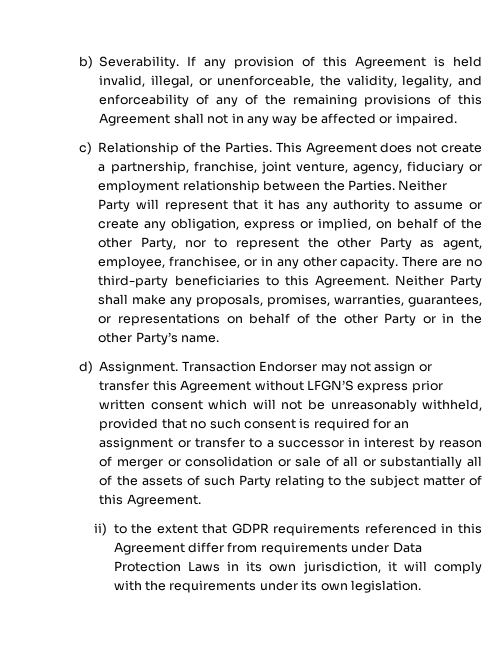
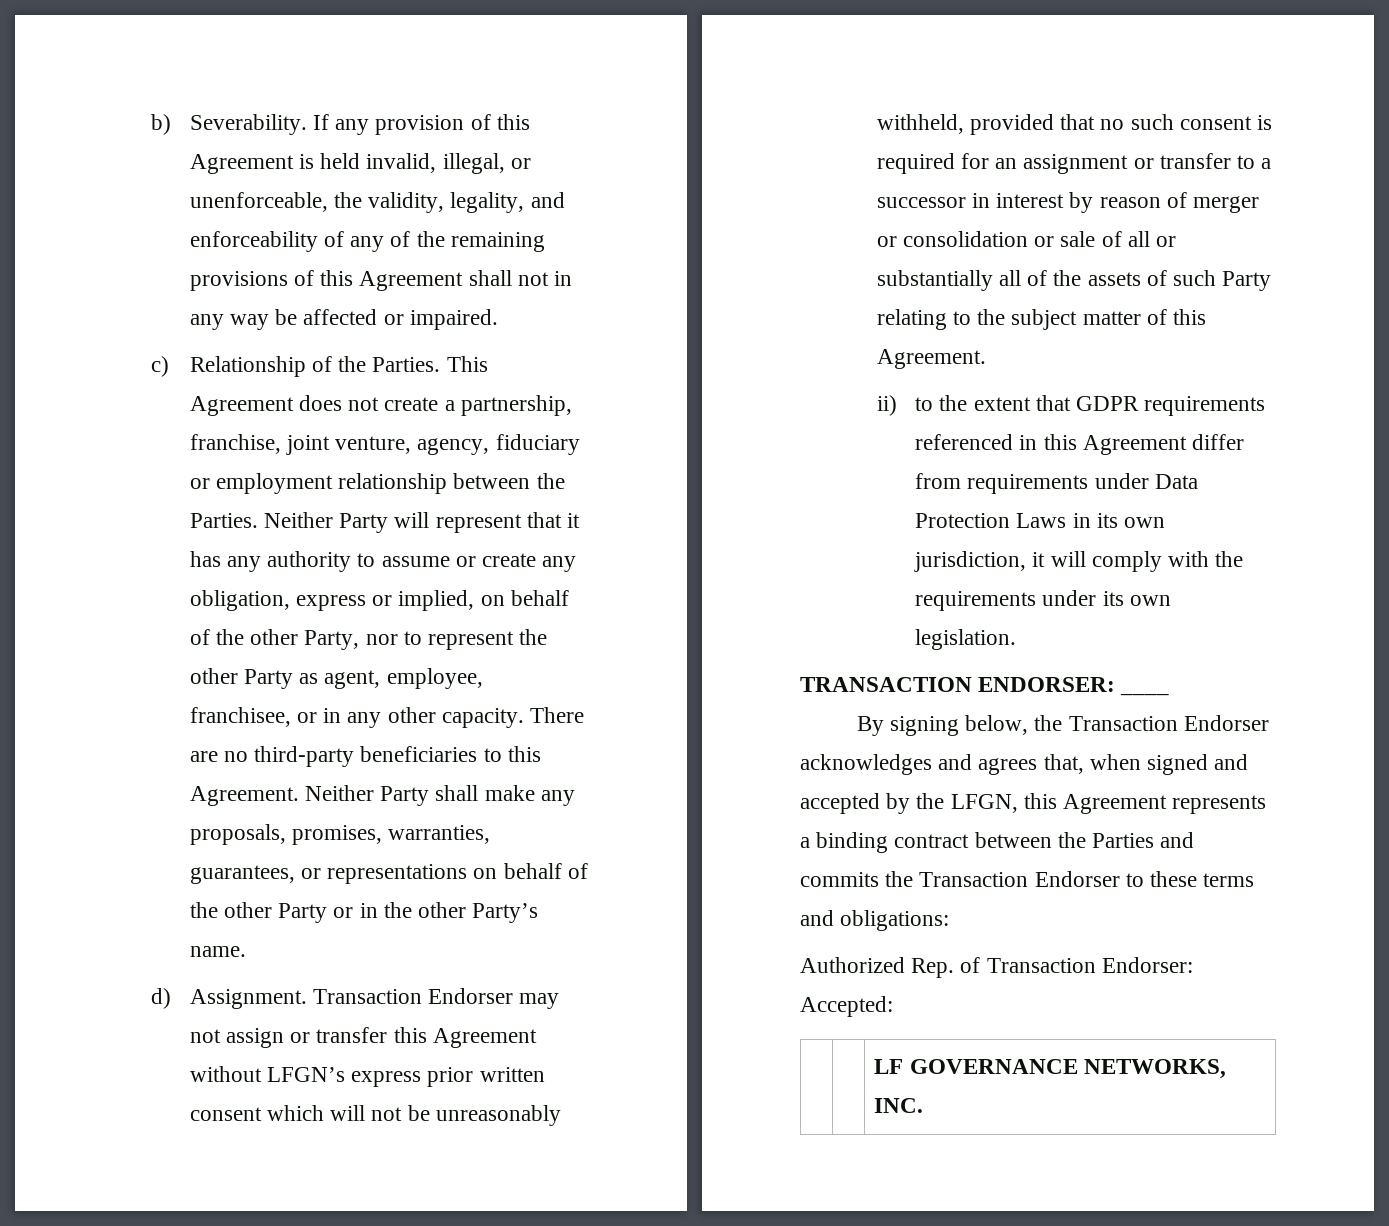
[306,380,354,391] LFGN’S -> [266,1067,345,1082] LFGN’s
(421, 586) none -> [800,677,1116,692] [1120,692,1170,696] [856,715,1269,736] [800,754,1249,775] [800,793,1267,814] [800,832,1195,853] [800,871,1255,887] [800,910,950,931] [800,957,1193,978] [800,996,893,1017] [874,1059,1226,1079] [874,1098,924,1113] // TRANSACTION ENDORSER: ____ // By signing below, the Transaction Endorser acknowledges and agrees that, when signed and accepted by the LFGN, this Agreement represents a binding contract between the Parties and commits the Transaction Endorser to these terms and obligations: // Authorized Rep. of Transaction Endorser: Accepted: // | | LF GOVERNANCE NETWORKS, INC.

